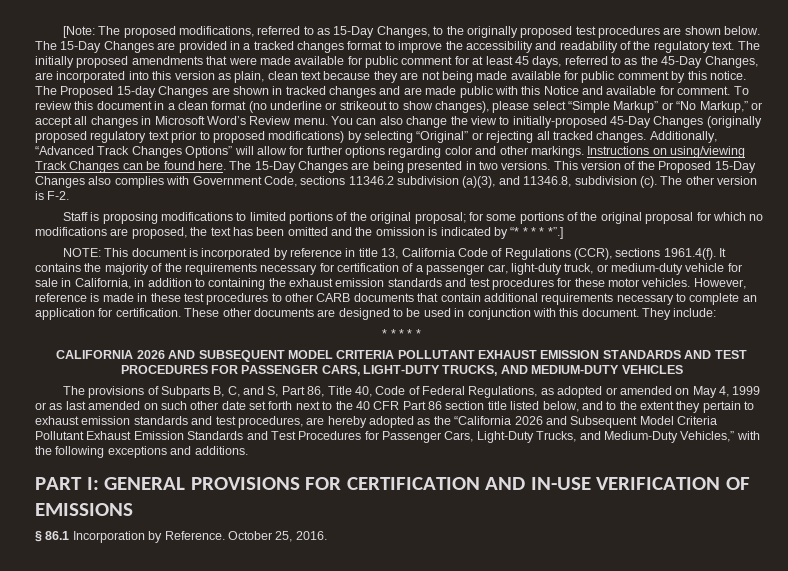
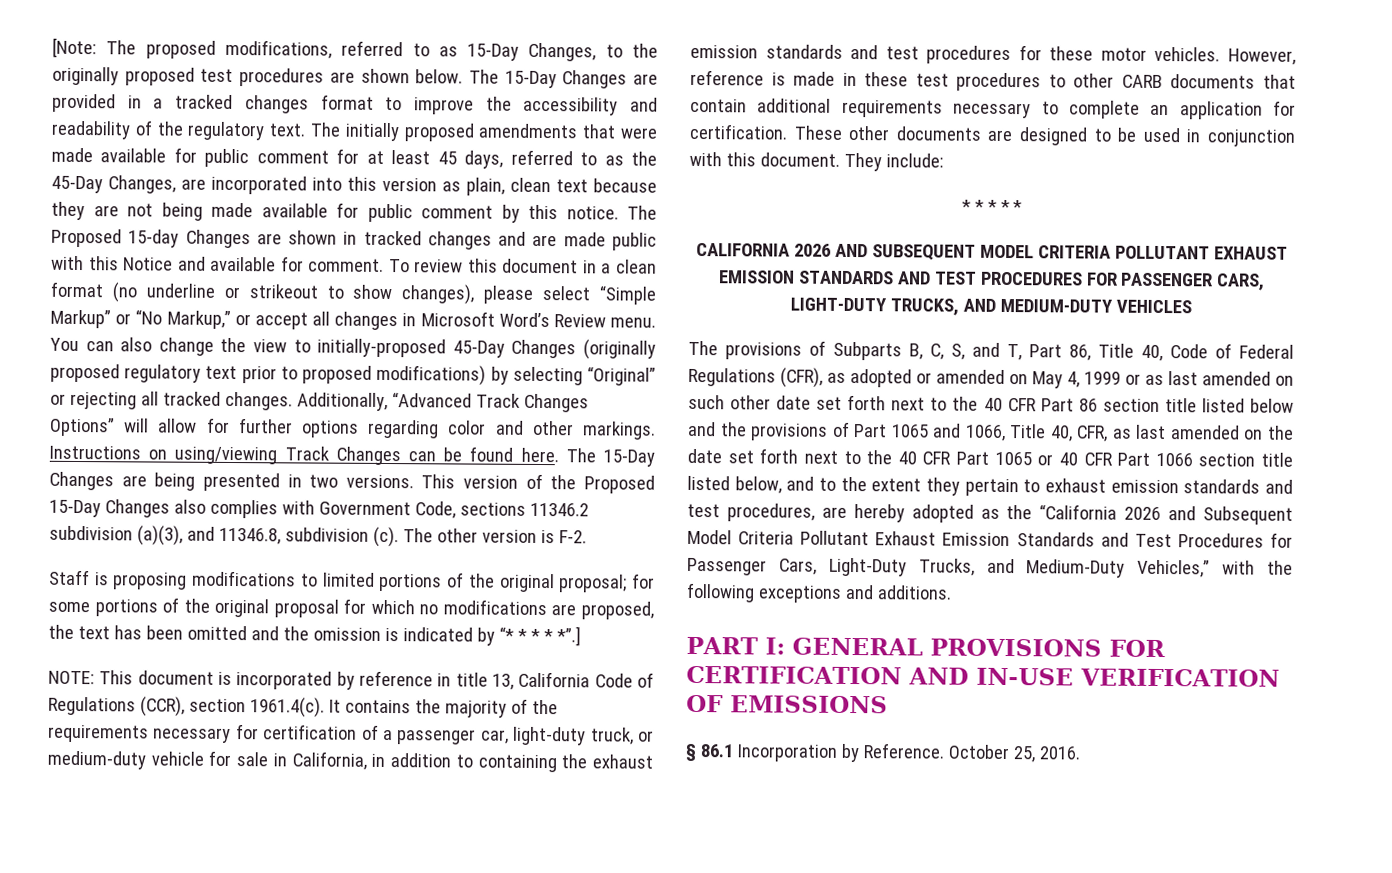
[615,248,716,260] sections 1961.4(f). -> [188,697,325,718] section 1961.4(c).
[242,386,279,397] and S, -> [951,342,1022,361] S, and T,
[468,386,538,398] Regulations, -> [688,367,823,388] Regulations (CFR),
(540, 405) none -> [1250,398,1294,413] [688,421,1294,442] [687,448,1293,467] [687,475,730,491] below and the provisions of Part 1065 and 1066, Title 40, CFR, as last amended on the date set forth next to the 40 CFR Part 1065 or 40 CFR Part 1066 section title listed

